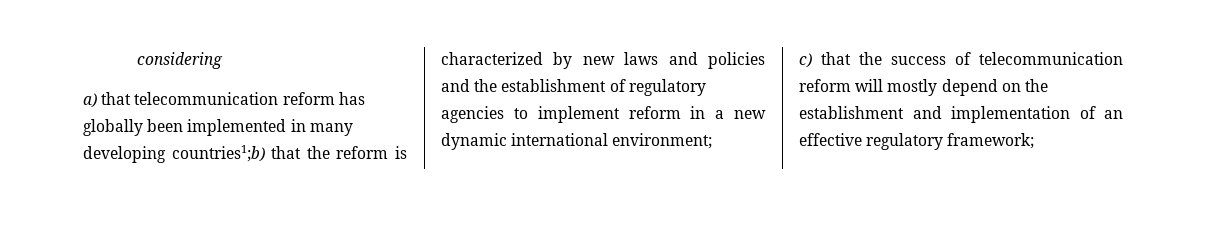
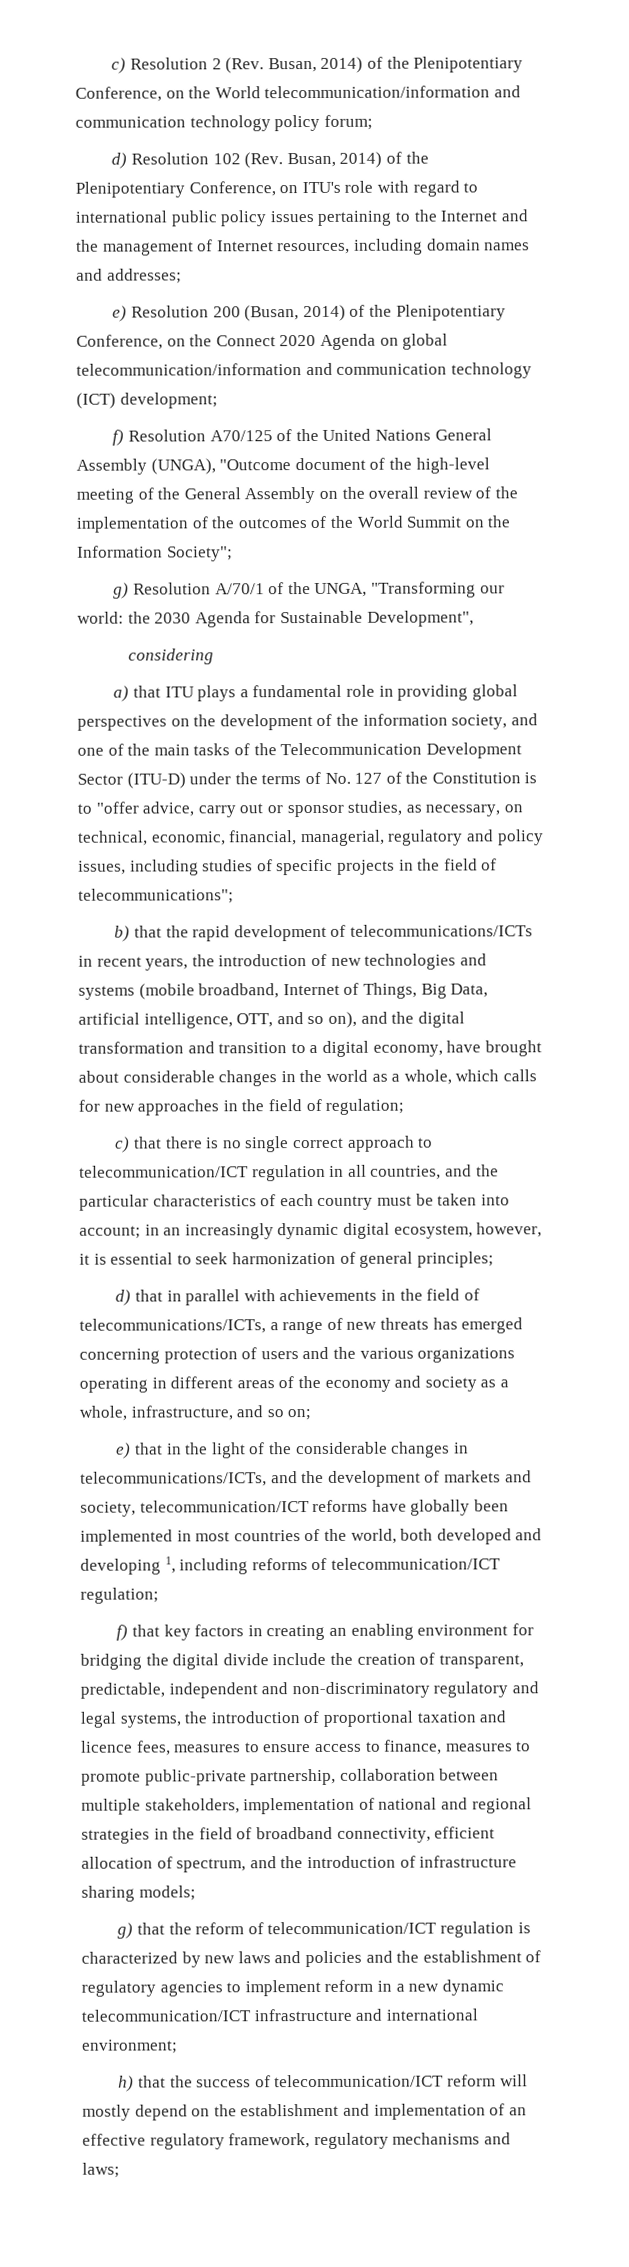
[137,52,224,69] [83,92,365,108] [83,119,353,136] [83,145,389,163] considering // a) that telecommunication reform has globally been implemented in many developing countries1;b) that the reform -> [111,56,524,74] [75,85,521,102] [75,114,373,132] [111,151,429,169] [75,180,479,198] [75,209,528,227] [76,238,531,256] [76,268,182,284] [112,304,506,322] [76,333,449,350] [76,362,532,379] [76,392,218,409] [112,428,492,446] [76,457,490,475] [76,486,518,504] [76,515,511,533] [77,545,233,562] [113,581,505,599] [77,610,474,628] [128,648,215,665] [113,684,518,702] [77,713,538,731] [77,742,522,759] [77,771,538,789] [77,800,523,818] [77,829,544,847] [78,858,498,876] [78,888,234,904] [114,924,534,942] [78,953,487,971] [78,982,489,1000] [78,1011,465,1029] [78,1040,542,1057] [78,1069,537,1087] [78,1098,405,1116] [115,1135,434,1153] [79,1164,499,1182] [79,1193,510,1211] [79,1222,543,1240] [79,1251,494,1268] [115,1288,480,1306] [79,1317,524,1335] [79,1346,516,1364] [79,1375,509,1393] [79,1405,312,1421] [116,1441,469,1459] [80,1470,532,1487] [80,1499,509,1517] [80,1528,543,1546] [80,1556,501,1575] [80,1587,159,1604] [116,1623,534,1641] [80,1652,524,1670] [80,1681,539,1699] [80,1710,507,1728] [81,1739,532,1756] [81,1768,500,1786] [81,1797,532,1815] [81,1826,496,1844] [81,1855,518,1873] [81,1885,196,1902] [117,1921,515,1939] c) Resolution 2 (Rev. Busan, 2014) of the Plenipotentiary Conference, on the World telecommunication/information and communication technology policy forum; // d) Resolution 102 (Rev. Busan, 2014) of the Plenipotentiary Conference, on ITU's role with regard to international public policy issues pertaining to the Internet and the management of Internet resources, including domain names and addresses; // e) Resolution 200 (Busan, 2014) of the Plenipotentiary Conference, on the Connect 2020 Agenda on global telecommunication/information and communication technology (ICT) development; // f) Resolution A70/125 of the United Nations General Assembly (UNGA), "Outcome document of the high-level meeting of the General Assembly on the overall review of the implementation of the outcomes of the World Summit on the Information Society"; // g) Resolution A/70/1 of the UNGA, "Transforming our world: the 2030 Agenda for Sustainable Development", // considering // a) that ITU plays a fundamental role in providing global perspectives on the development of the information society, and one of the main tasks of the Telecommunication Development Sector (ITU-D) under the terms of No. 127 of the Constitution is to "offer advice, carry out or sponsor studies, as necessary, on technical, economic, financial, managerial, regulatory and policy issues, including studies of specific projects in the field of telecommunications"; // b) that the rapid development of telecommunications/ICTs in recent years, the introduction of new technologies and systems (mobile broadband, Internet of Things, Big Data, artificial intelligence, OTT, and so on), and the digital transformation and transition to a digital economy, have brought about considerable changes in the world as a whole, which calls for new approaches in the field of regulation; // c) that there is no single correct approach to telecommunication/ICT regulation in all countries, and the particular characteristics of each country must be taken into account; in an increasingly dynamic digital ecosystem, however, it is essential to seek harmonization of general principles; // d) that in parallel with achievements in the field of telecommunications/ICTs, a range of new threats has emerged concerning protection of users and the various organizations operating in different areas of the economy and society as a whole, infrastructure, and so on; // e) that in the light of the considerable changes in telecommunications/ICTs, and the development of markets and society, telecommunication/ICT reforms have globally been implemented in most countries of the world, both developed and developing 1, including reforms of telecommunication/ICT regulation; // f) that key factors in creating an enabling environment for bridging the digital divide include the creation of transparent, predictable, independent and non-discriminatory regulatory and legal systems, the introduction of proportional taxation and licence fees, measures to ensure access to finance, measures to promote public-private partnership, collaboration between multiple stakeholders, implementation of national and regional strategies in the field of broadband connectivity, efficient allocation of spectrum, and the introduction of infrastructure sharing models; // g) that the reform of telecommunication/ICT regulation
(507, 141) none -> [81,2008,383,2022] telecommunication/ICT infrastructure and
[799,53,812,68] c) -> [118,2075,135,2092] h)
[979,52,1123,65] telecommunication -> [274,2074,445,2088] telecommunication/ICT
[947,133,1035,149] framework; -> [228,2132,511,2150] [82,2162,120,2178] framework, regulatory mechanisms and laws;

